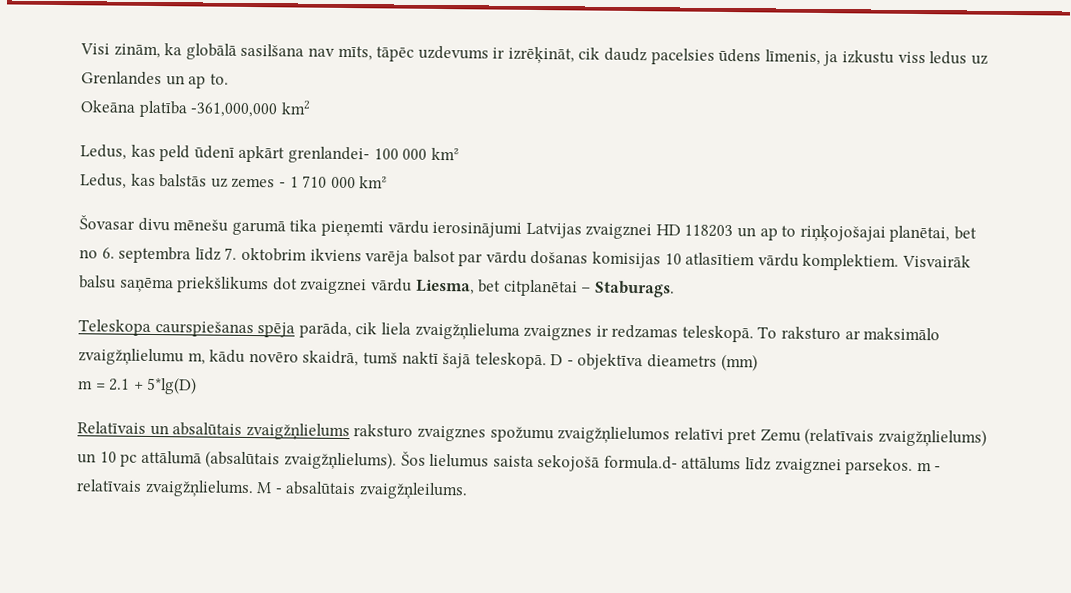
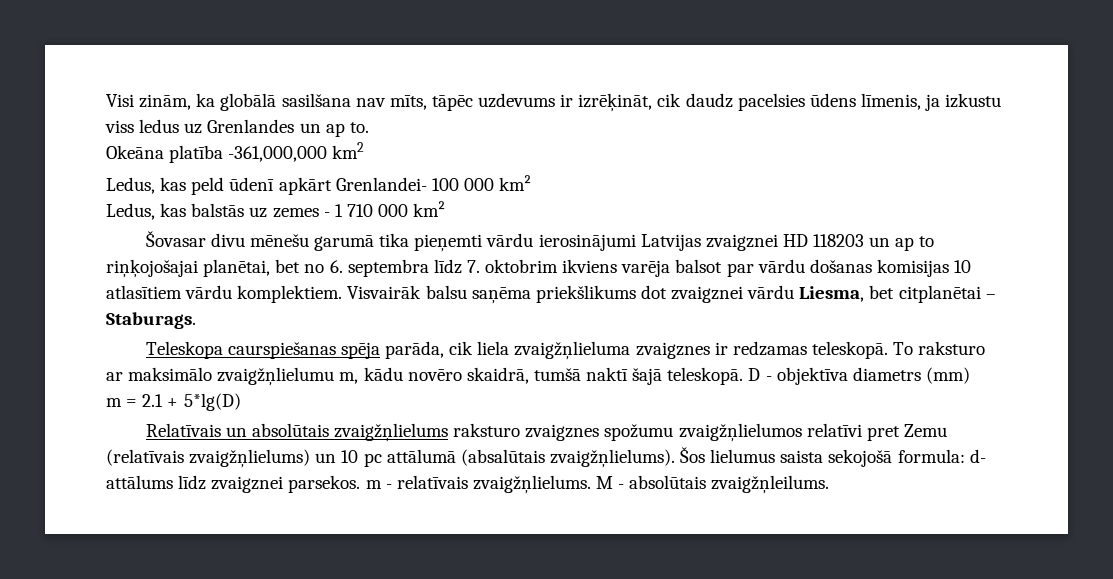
[287,146,370,164] grenlandei- -> [335,177,427,191] Grenlandei-
[362,352,398,365] tumš -> [533,368,581,381] tumšā
[647,354,718,368] dieametrs -> [852,367,921,381] diametrs
[172,422,243,436] absalūtais -> [251,423,329,437] absolūtais
[603,455,678,470] formula.d- -> [897,449,986,463] formula: d-
[285,481,357,496] absalūtais -> [629,475,707,489] absolūtais

